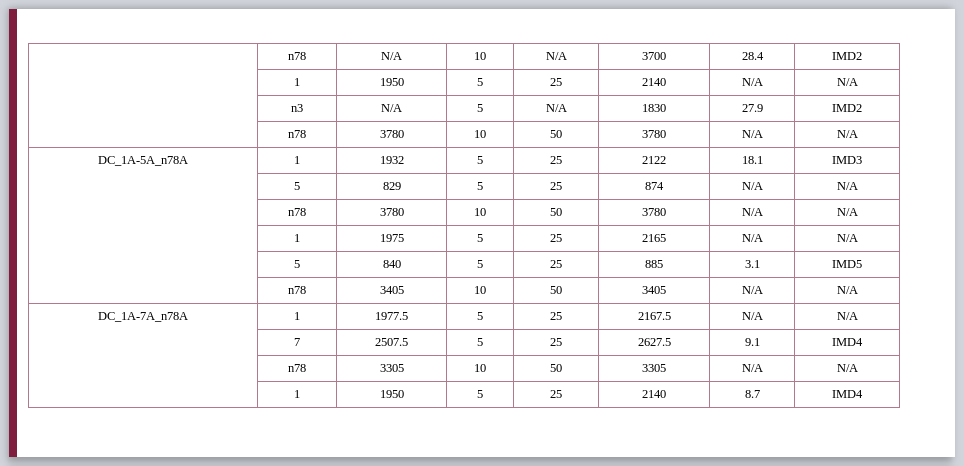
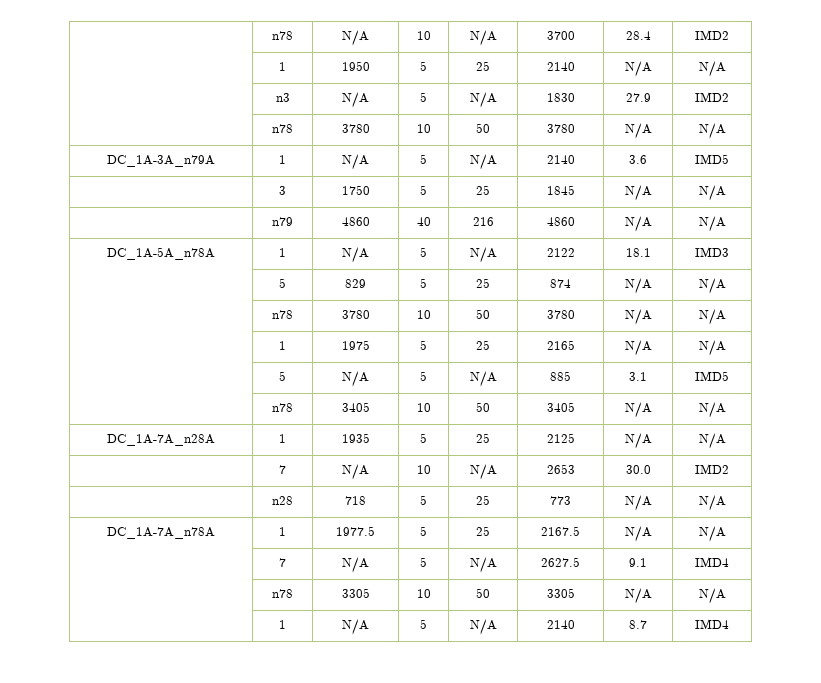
(858, 134) none -> [107,155,215,167] [279,155,286,164] [342,154,369,170] [420,154,427,164] [469,154,497,170] [546,155,575,164] [629,155,647,164] [695,154,729,164] [279,186,286,195] [341,185,370,195] [420,185,427,195] [476,185,490,195] [546,185,575,195] [624,185,652,201] [698,185,726,201] [272,217,293,226] [341,217,370,226] [416,217,431,226] [472,217,494,226] [546,217,575,226] [624,216,652,232] [698,216,726,232] // DC_1A-3A_n79A | 1 | N/A | 5 | N/A | 2140 | 3.6 | IMD5 // | 3 | 1750 | 5 | 25 | 1845 | N/A | N/A // | n79 | 4860 | 40 | 216 | 4860 | N/A | N/A
[379,156,404,164] [477,156,483,164] [550,156,562,164] 1932 | 5 | 25 -> [342,247,369,263] [420,247,427,257] [469,247,497,263] N/A | 5 | N/A
[382,260,401,268] [477,260,483,268] [550,260,562,268] 840 | 5 | 25 -> [342,371,369,387] [420,371,427,381] [469,371,497,387] N/A | 5 | N/A
(858, 290) none -> [107,434,215,446] [279,434,286,443] [341,433,370,443] [420,433,427,443] [476,433,490,443] [546,433,575,443] [624,433,652,449] [698,433,726,449] [279,465,286,474] [342,464,369,480] [416,465,431,474] [469,464,497,480] [546,464,575,474] [625,465,651,474] [695,464,729,474] [272,496,293,505] [345,496,366,505] [420,495,427,505] [476,495,490,505] [550,496,571,505] [624,495,652,511] [698,495,726,511] // DC_1A-7A_n28A | 1 | 1935 | 5 | 25 | 2125 | N/A | N/A // | 7 | N/A | 10 | N/A | 2653 | 30.0 | IMD2 // | n28 | 718 | 5 | 25 | 773 | N/A | N/A
[375,338,408,346] [477,338,483,346] [550,338,562,346] 2507.5 | 5 | 25 -> [342,557,369,573] [420,557,427,567] [469,557,497,573] N/A | 5 | N/A
[379,390,404,398] [477,390,483,398] [550,390,562,398] 1950 | 5 | 25 -> [342,619,369,635] [420,619,427,629] [469,619,497,635] N/A | 5 | N/A

